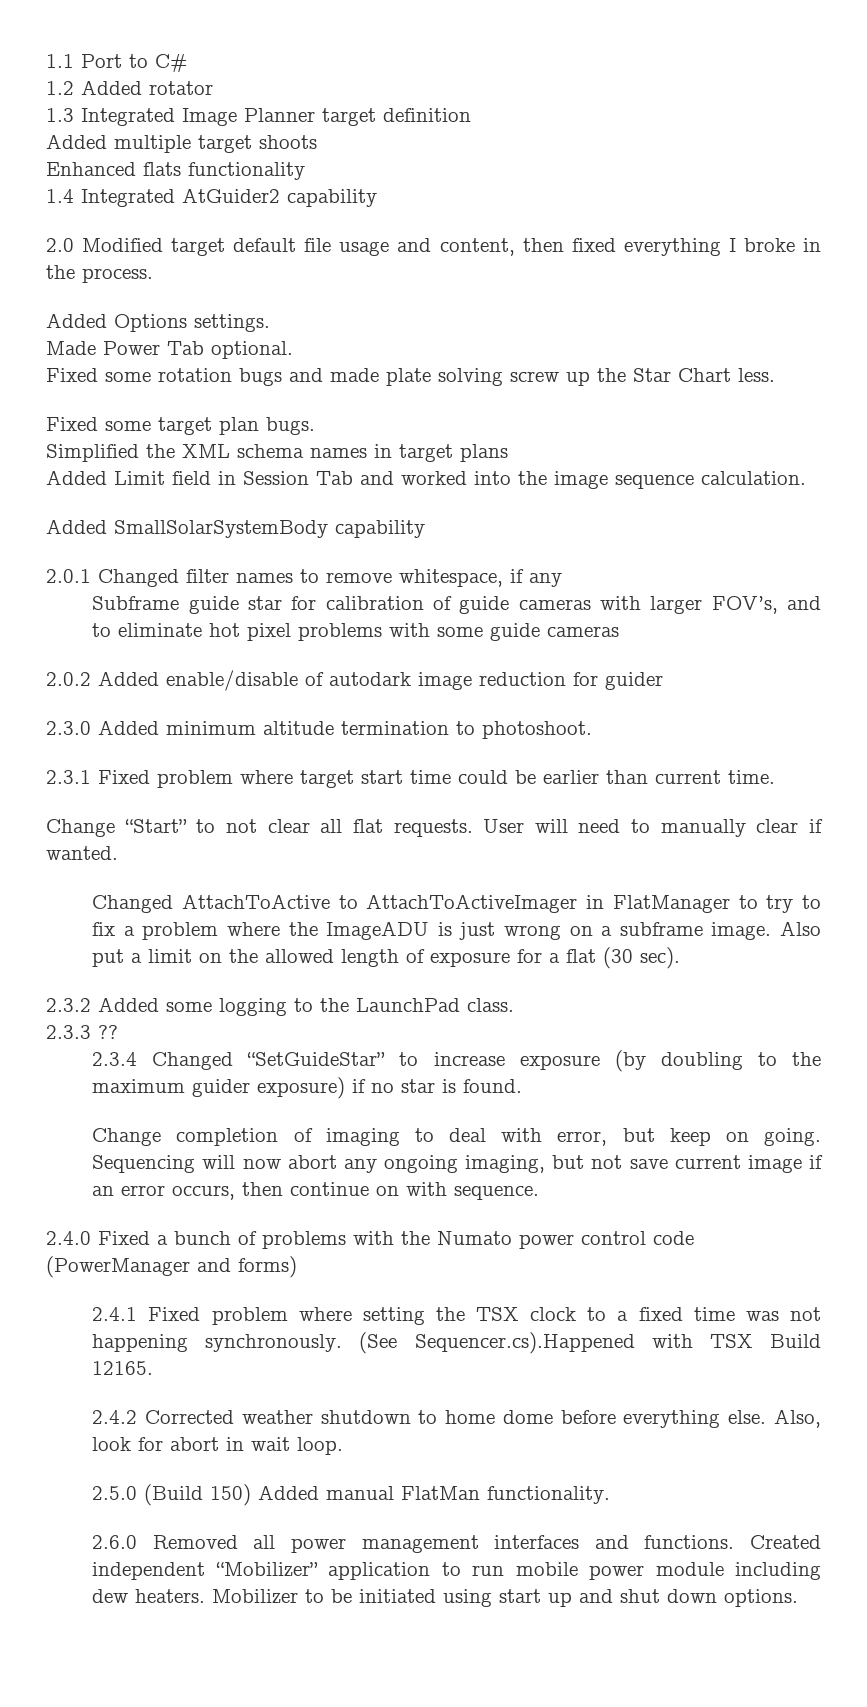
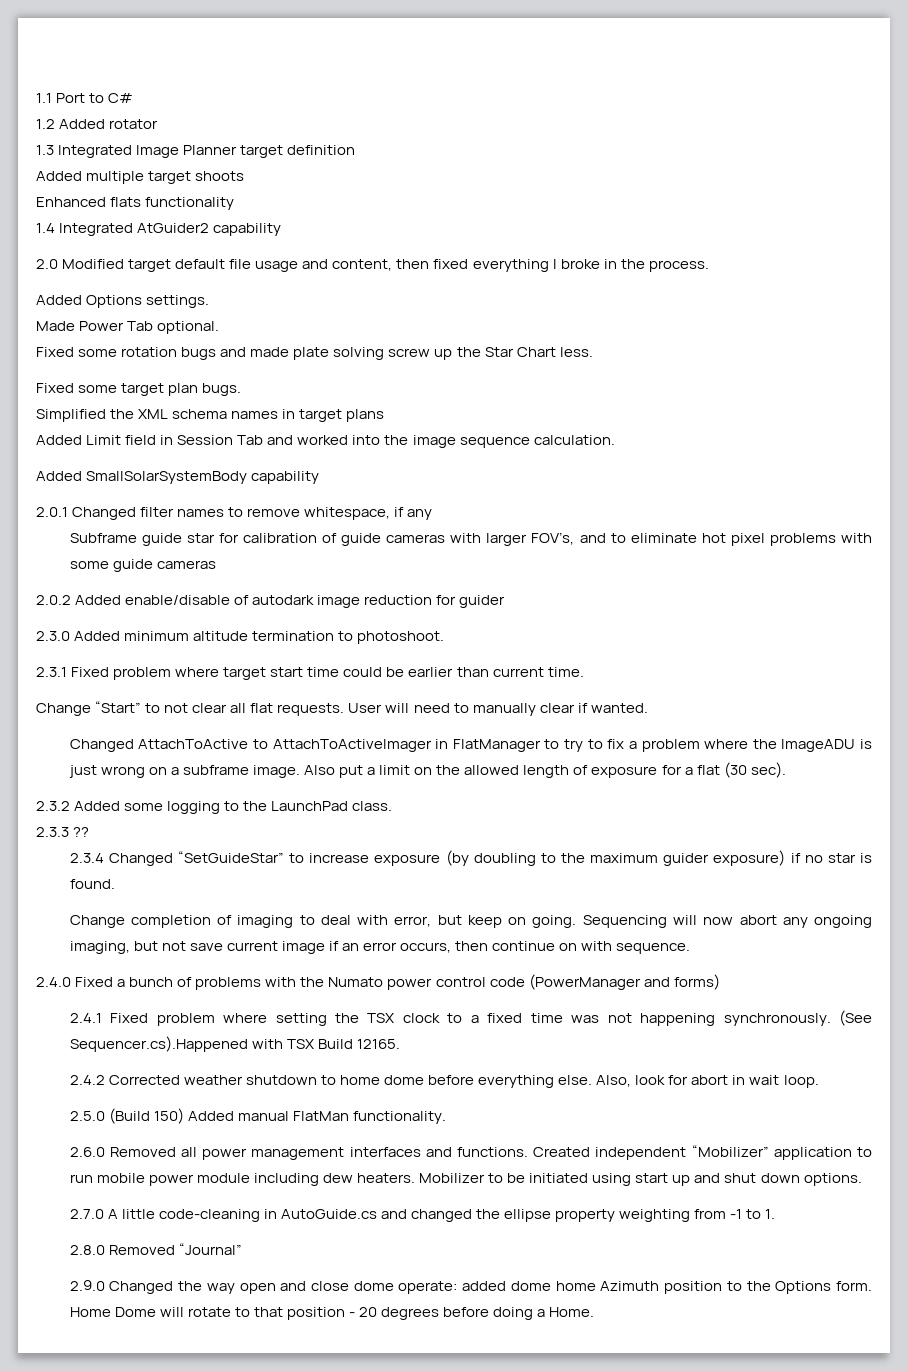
(799, 1598) none -> [69,1209,776,1222] [69,1243,242,1255] [69,1280,872,1294] [69,1307,595,1320] // 2.7.0 A little code-cleaning in AutoGuide.cs and changed the ellipse property weighting from -1 to 1. // 2.8.0 Removed “Journal” // 2.9.0 Changed the way open and close dome operate: added dome home Azimuth position to the Options form. Home Dome will rotate to that position - 20 degrees before doing a Home.

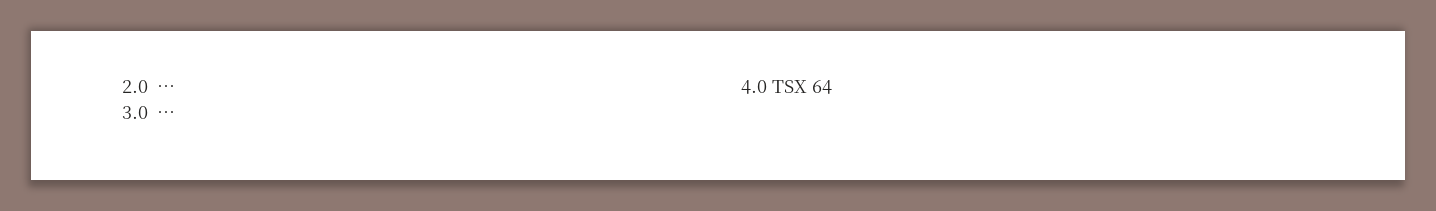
[36,93,134,103] [36,119,159,129] [36,145,356,158] [36,171,245,184] [36,197,235,210] [36,223,282,236] [36,259,709,272] [36,295,210,308] [36,321,220,334] [36,347,593,360] [36,383,242,396] [36,409,385,422] [36,435,615,448] [36,471,320,484] [36,507,433,520] [69,532,873,546] [69,559,216,572] [36,595,506,608] [36,631,445,644] [36,667,584,680] [36,701,648,716] [69,739,873,752] [68,762,786,778] [36,801,393,814] [36,827,90,837] [69,850,873,866] [69,879,115,889] [69,915,872,928] [69,941,691,954] [36,974,720,990] [69,1010,873,1026] [69,1036,400,1052] [69,1075,819,1088] [69,1108,446,1124] [69,1145,873,1160] [69,1173,862,1186] [69,1209,776,1222] [69,1243,242,1255] [69,1280,872,1294] [69,1307,595,1320] 1.1 Port to C# // 1.2 Added rotator // 1.3 Integrated Image Planner target definition // Added multiple target shoots // Enhanced flats functionality // 1.4 Integrated AtGuider2 capability // 2.0 Modified target default file usage and content, then fixed everything I broke in the process. // Added Options settings. // Made Power Tab optional. // Fixed some rotation bugs and made plate solving screw up the Star Chart less. // Fixed some target plan bugs. // Simplified the XML schema names in target plans // Added Limit field in Session Tab and worked into the image sequence calculation. // Added SmallSolarSystemBody capability // 2.0.1 Changed filter names to remove whitespace, if any // Subframe guide star for calibration of guide cameras with larger FOV’s, and to eliminate hot pixel problems with some guide cameras // 2.0.2 Added enable/disable of autodark image reduction for guider // 2.3.0 Added minimum altitude termination to photoshoot. // 2.3.1 Fixed problem where target start time could be earlier than current time. // Change “Start” to not clear all flat requests. User will need to manually clear if wanted. // Changed AttachToActive to AttachToActiveImager in FlatManager to try to fix a problem where the ImageADU is just wrong on a subframe image. Also put a limit on the allowed length of exposure for a flat (30 sec). // 2.3.2 Added some logging to the LaunchPad class. // 2.3.3 ?? // 2.3.4 Changed “SetGuideStar” to increase exposure (by doubling to the maximum guider exposure) if no star is found. // Change completion of imaging to deal with error, but keep on going. Sequencing will now abort any ongoing imaging, but not save current image if an error occurs, then continue on with sequence. // 2.4.0 Fixed a bunch of problems with the Numato power control code (PowerManager and forms) // 2.4.1 Fixed problem where setting the TSX clock to a fixed time was not happening synchronously. (See Sequencer.cs).Happened with TSX Build 12165. // 2.4.2 Corrected weather shutdown to home dome before everything else. Also, look for abort in wait loop. // 2.5.0 (Build 150) Added manual FlatMan functionality. // 2.6.0 Removed all power management interfaces and functions. Created independent “Mobilizer” application to run mobile power module including dew heaters. Mobilizer to be initiated using start up and shut down options. // 2.7.0 A little code-cleaning in AutoGuide.cs and changed the ellipse property weighting from -1 to 1. // 2.8.0 Removed “Journal” // 2.9.0 Changed the way open and close dome operate: added dome home Azimuth position to the Options form. Home Dome will rotate to that position - 20 degrees before doing a Home. -> [122,80,175,93] [122,106,175,119] [741,80,832,94] 2.0 … // 3.0 … // 4.0 TSX 64

